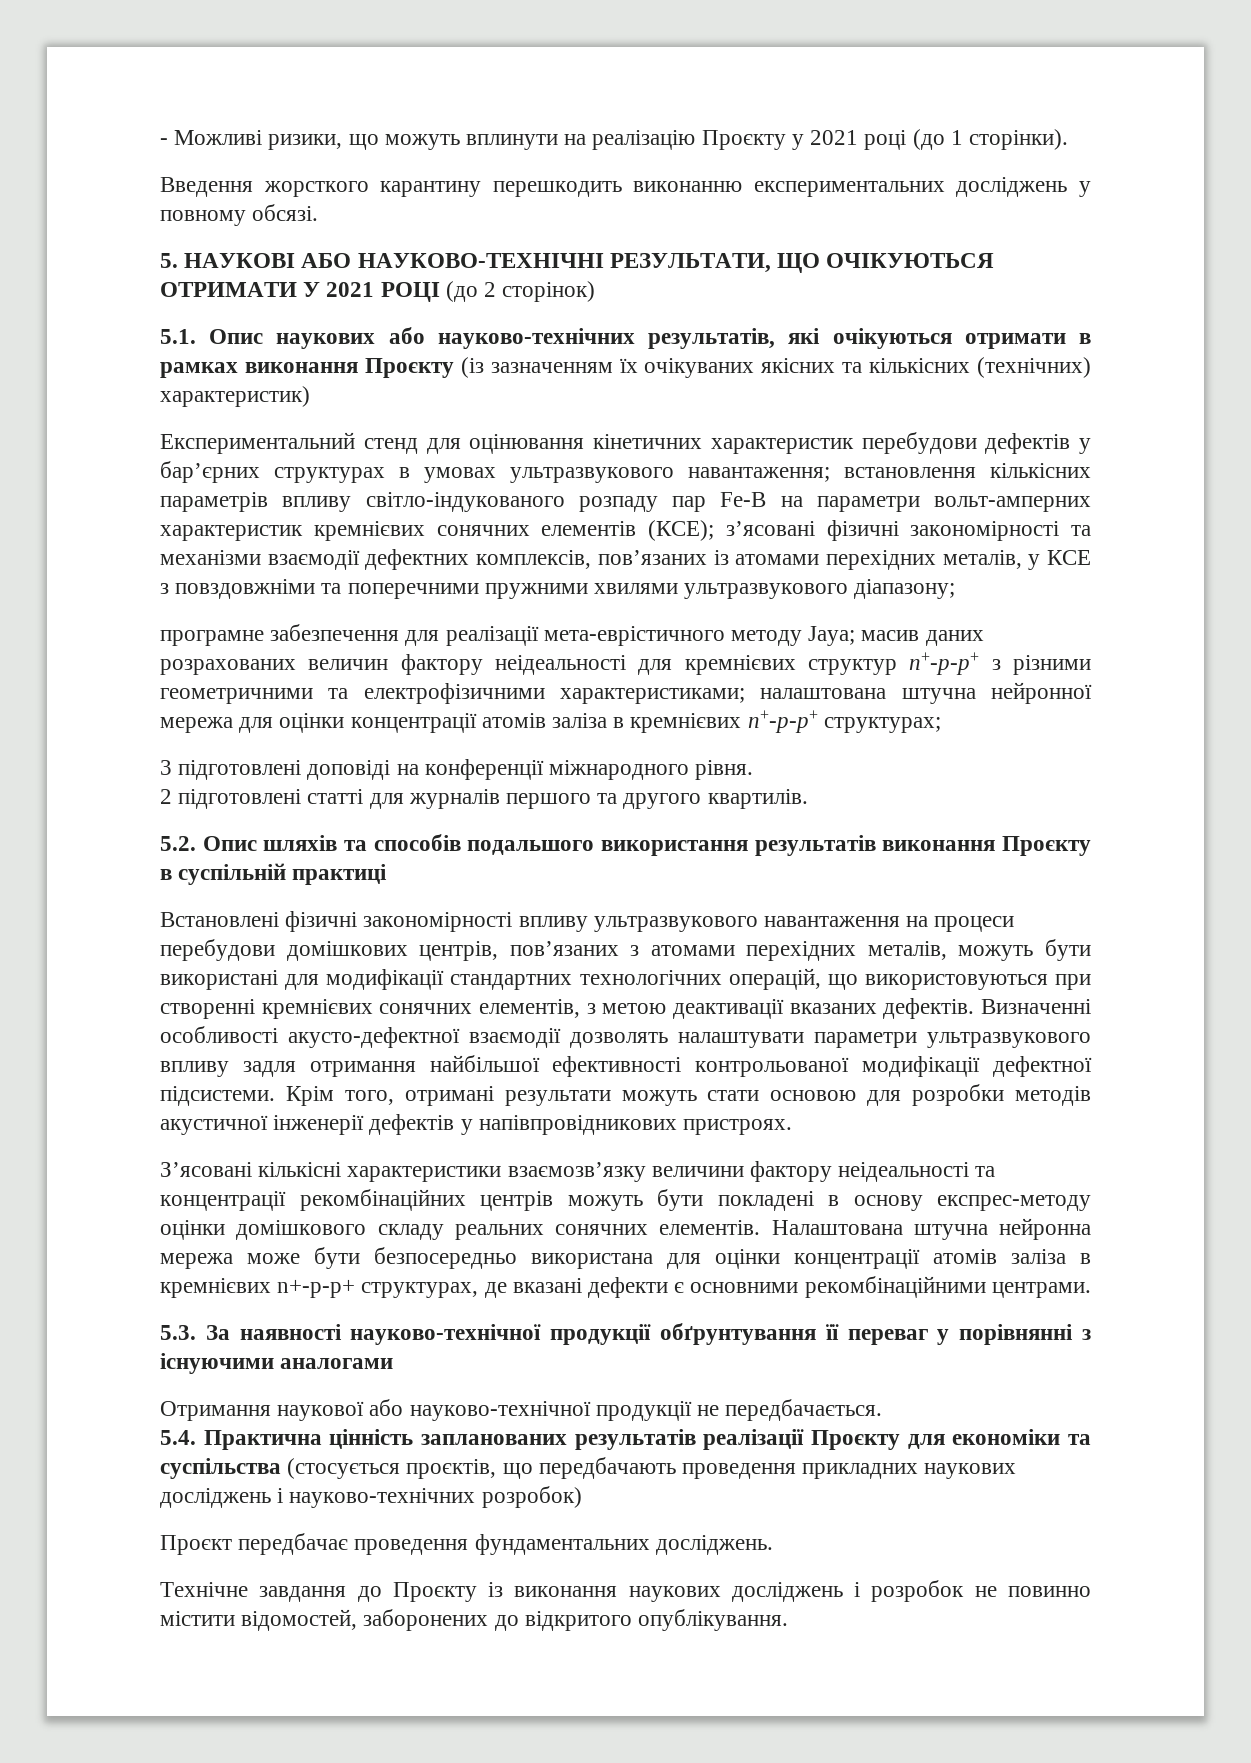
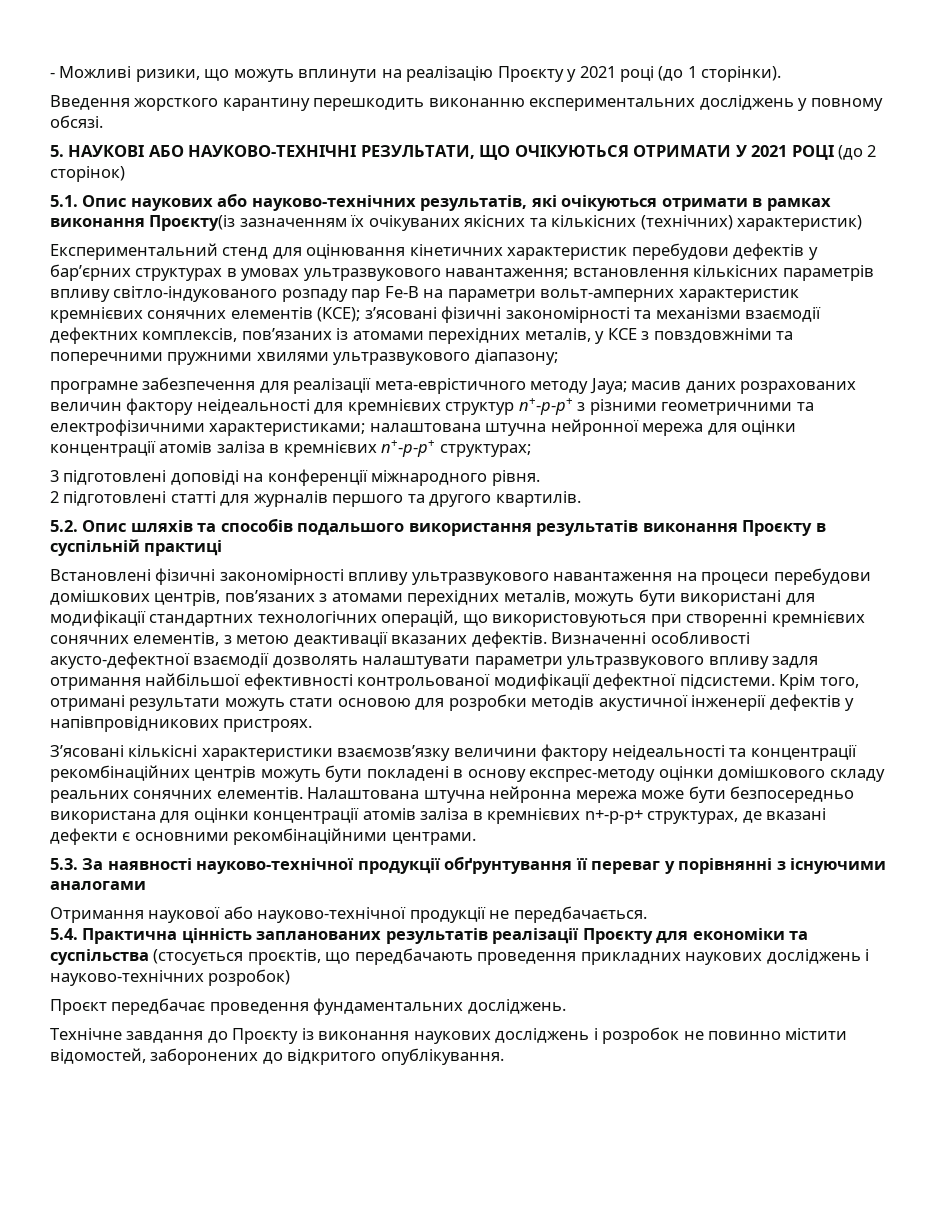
[364,357,484,378] Проєкту (із -> [149,215,236,231] Проєкту(із

